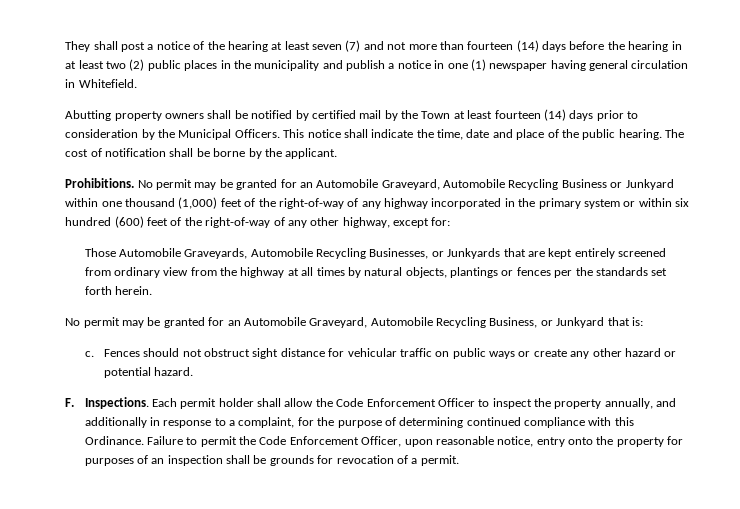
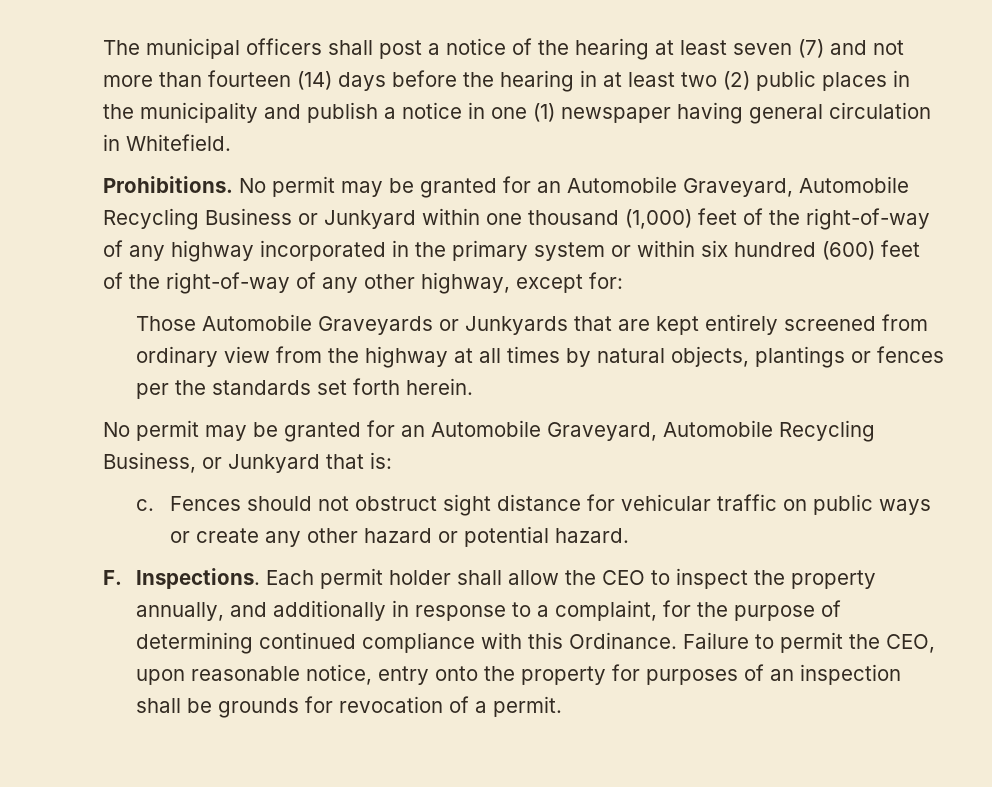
[65,41,91,52] They -> [102,38,322,59] The municipal officers
[65,109,639,121] [65,129,685,140] [65,148,338,159] // Abutting property owners shall be notified by certified mail by the Town at least fourteen (14) days prior to consideration by the Municipal Officers. This notice shall indicate the time, date and place of the public hearing. The cost of notification shall be borne by the applicant. -> (231, 142) none
[184,248,429,259] Graveyards, Automobile Recycling Businesses, -> [318,316,434,335] Graveyards
[336,398,475,407] Code Enforcement Officer -> [602,570,646,585] CEO
[259,436,402,447] Code Enforcement Officer, -> [886,634,936,653] CEO,

